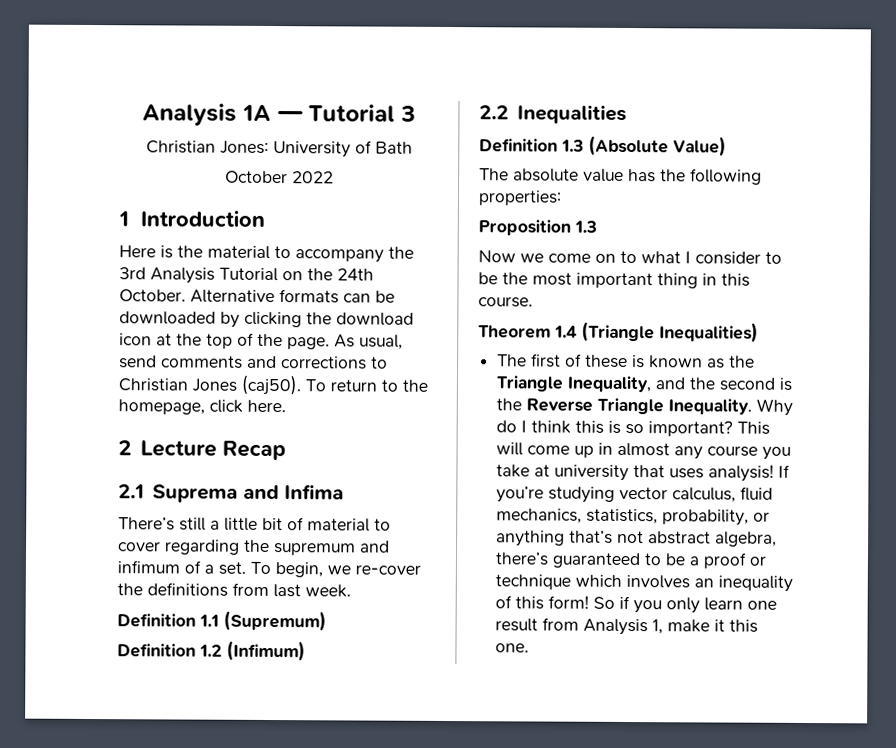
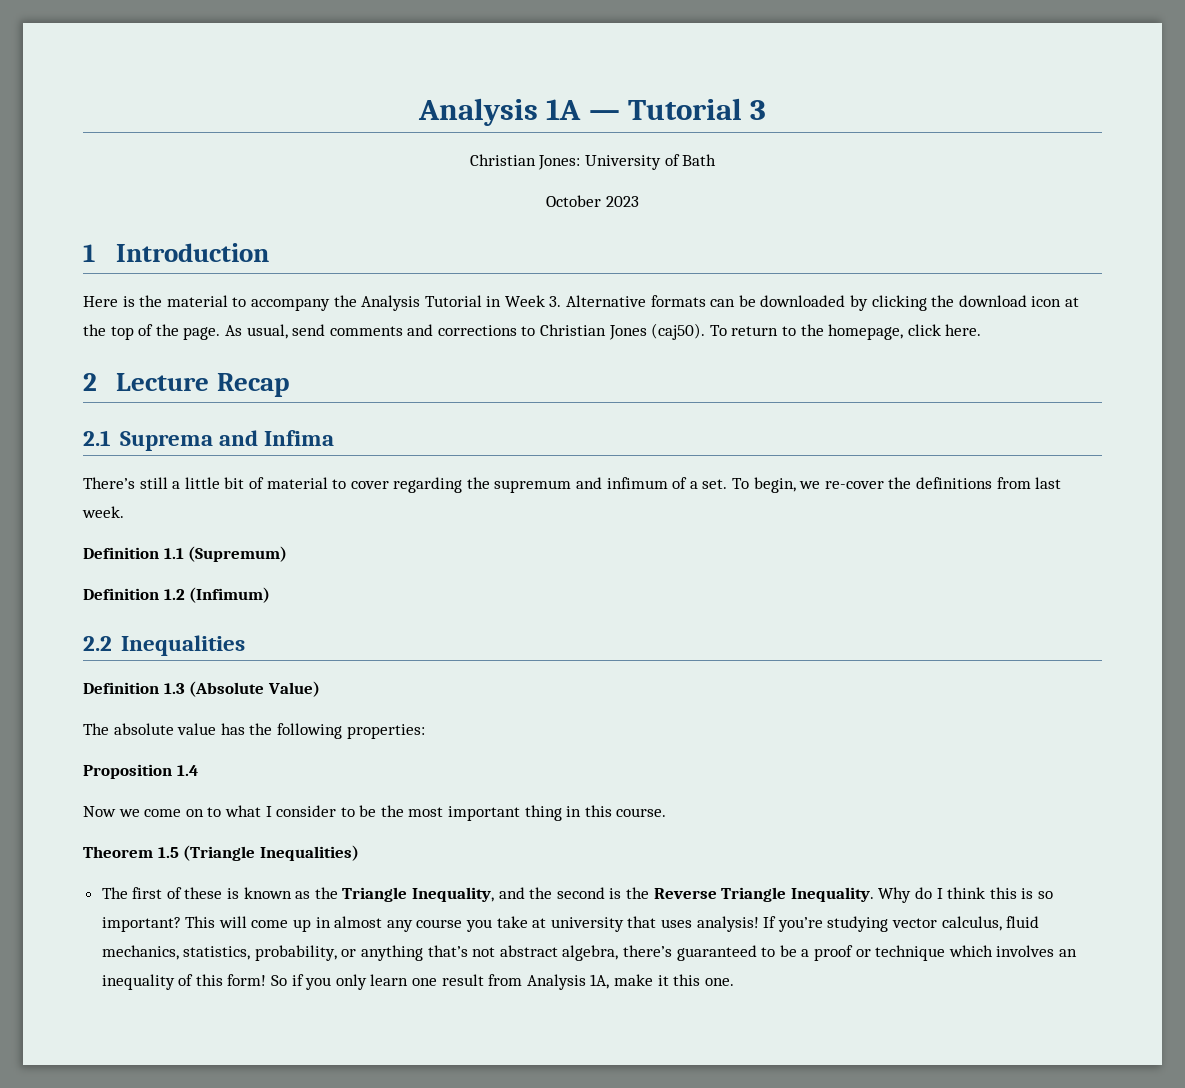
[291,171,334,184] 2022 -> [605,196,639,207] 2023
[119,267,146,280] 3rd -> (357, 301) none
[282,268,374,281] [119,289,186,302] on the 24th October. -> [486,295,562,307] in Week 3.
[574,220,597,233] 1.3 -> [176,765,198,776] 1.4
[554,325,577,338] 1.4 -> [157,847,179,858] 1.5
[652,619,664,635] 1, -> [590,974,610,989] 1A,

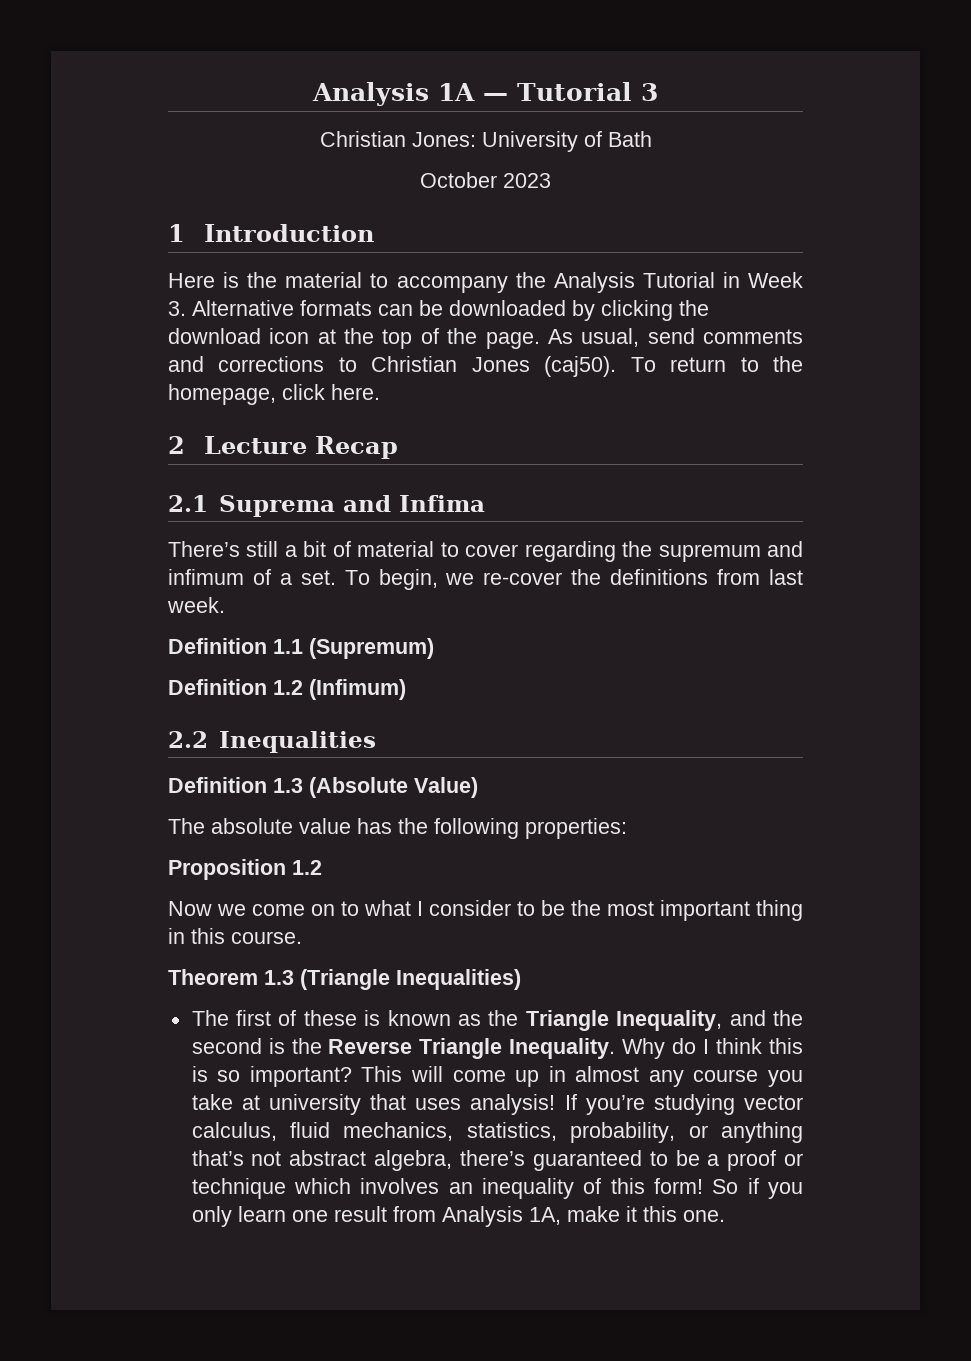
[184,477,220,489] little -> (297, 551) none
[176,765,198,776] 1.4 -> [292,860,322,875] 1.2
[157,847,179,858] 1.5 -> [264,970,294,985] 1.3

